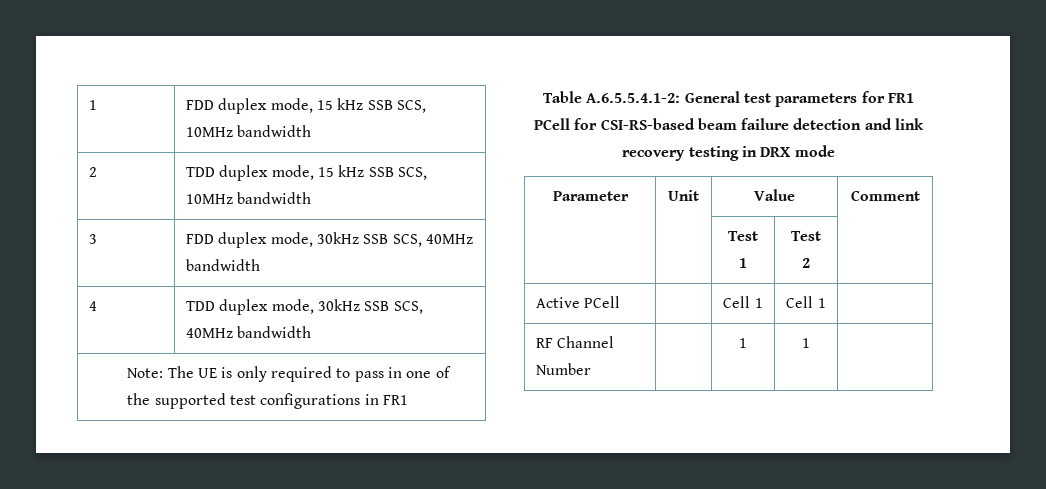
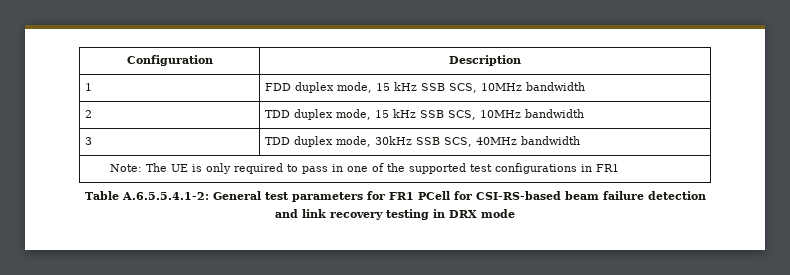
(89, 105) none -> [126,55,213,66] [449,55,521,66] Configuration | Description //
[186,232,473,248] [186,259,261,271] [89,301,98,311] | FDD duplex mode, 30kHz SSB SCS, 40MHz bandwidth // 4 -> (93, 141) none
[552,191,629,201] [668,190,699,201] [754,189,795,201] [850,190,920,201] [728,231,758,241] [739,258,747,268] [791,231,821,241] [802,258,810,268] [536,296,621,308] [723,296,763,308] [786,296,826,308] [536,336,615,348] [536,363,592,375] [739,338,747,348] [802,338,810,348] // Parameter | Unit | Value | Comment // | | Test 1 | Test 2 | // Active PCell | | Cell 1 | Cell 1 | // RF Channel Number | | 1 | 1 | -> (515, 213) none

